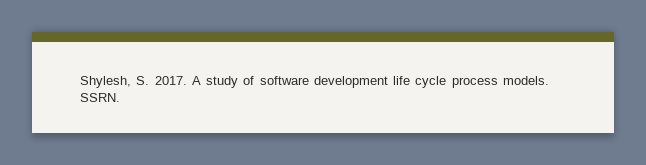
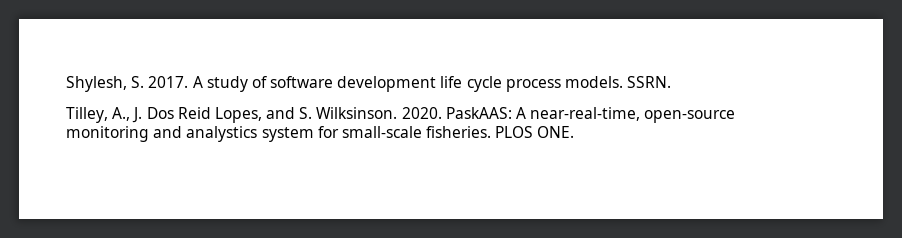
(120, 97) none -> [66,107,736,123] [66,126,575,142] // Tilley, A., J. Dos Reid Lopes, and S. Wilksinson. 2020. PaskAAS: A near-real-time, open-source monitoring and analystics system for small-scale fisheries. PLOS ONE.

